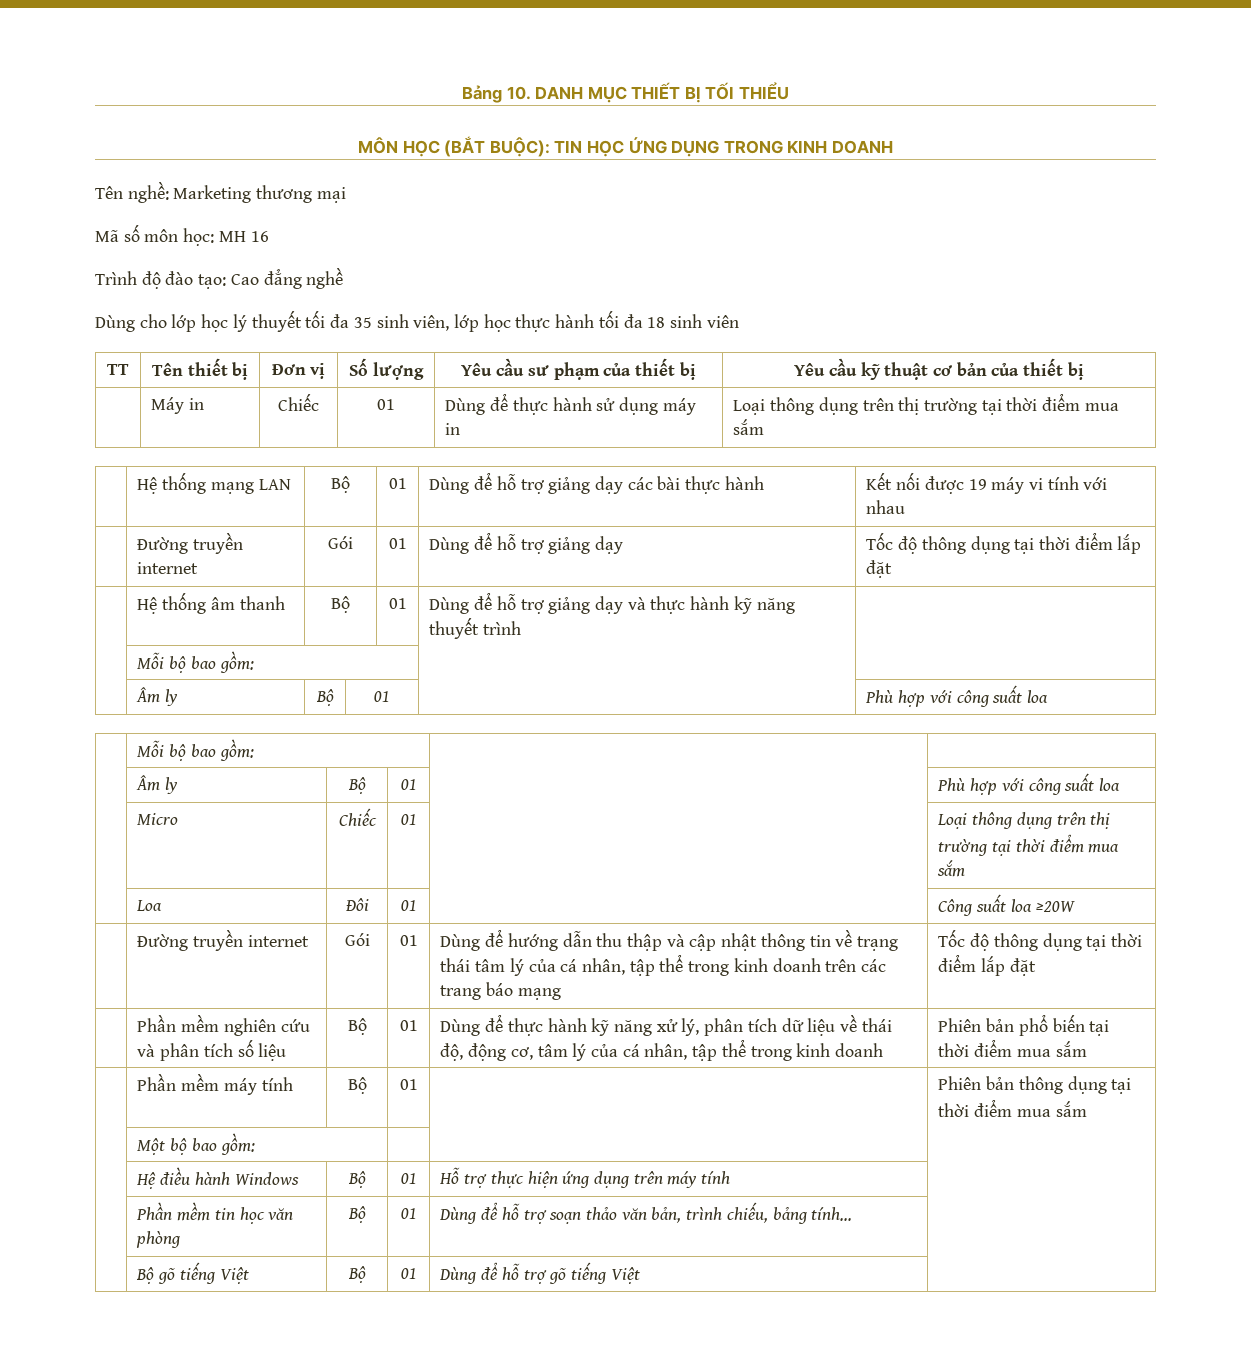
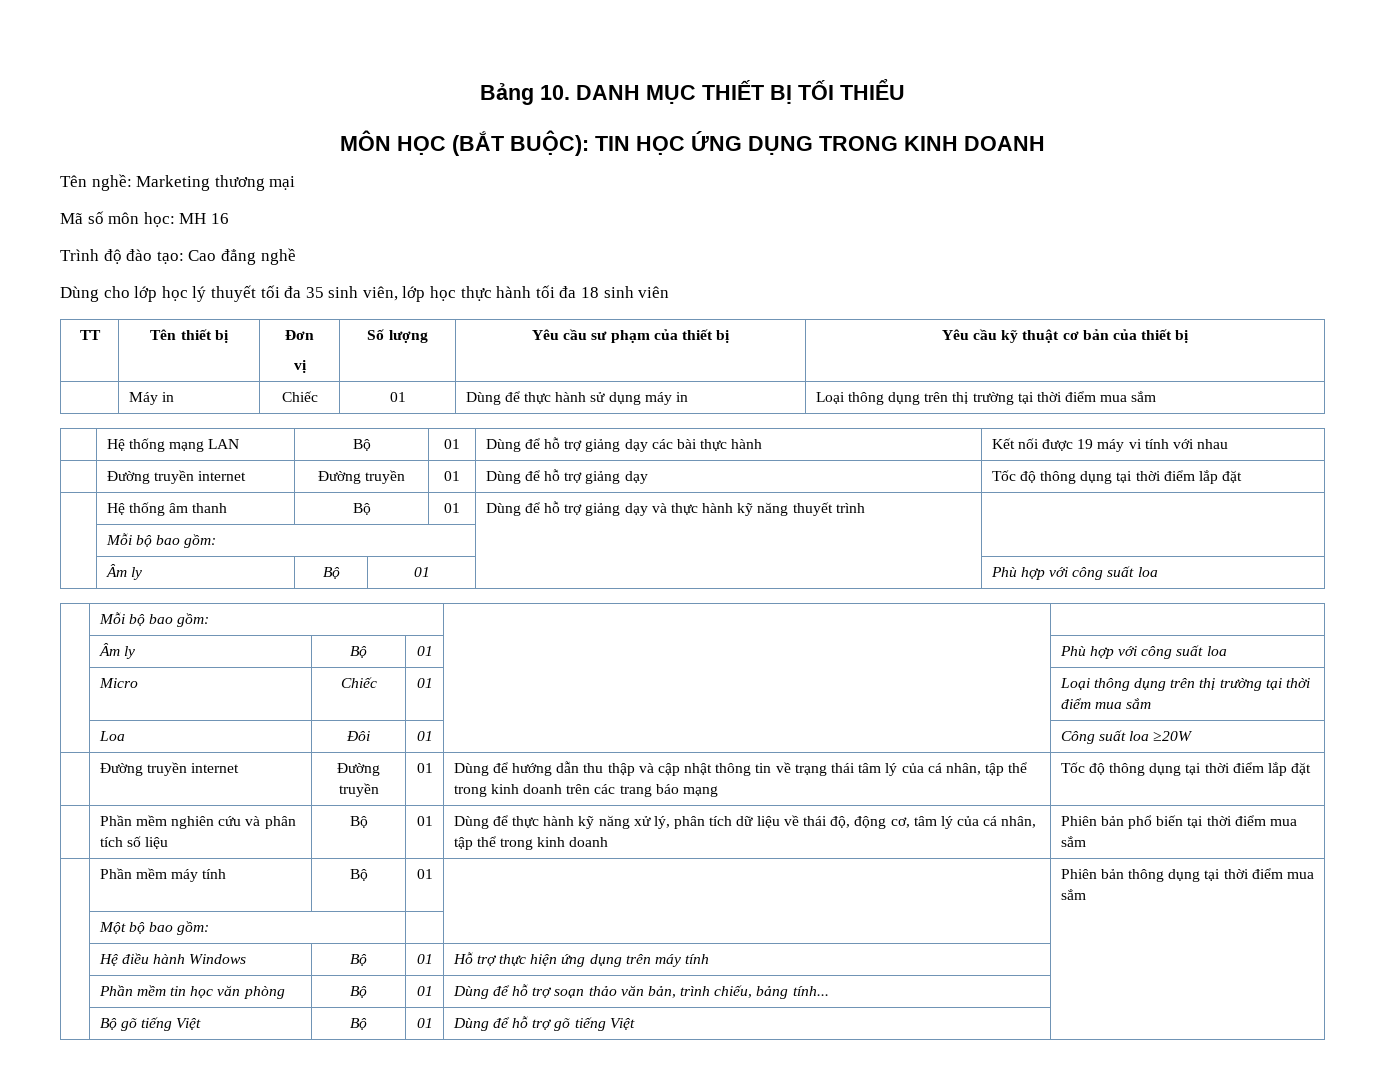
(306, 369) none -> (314, 335) //
[328,536,353,549] Gói -> [317,470,406,484] Đường truyền
[344,933,370,946] Gói -> [337,763,380,776] [338,783,379,797] Đường truyền

